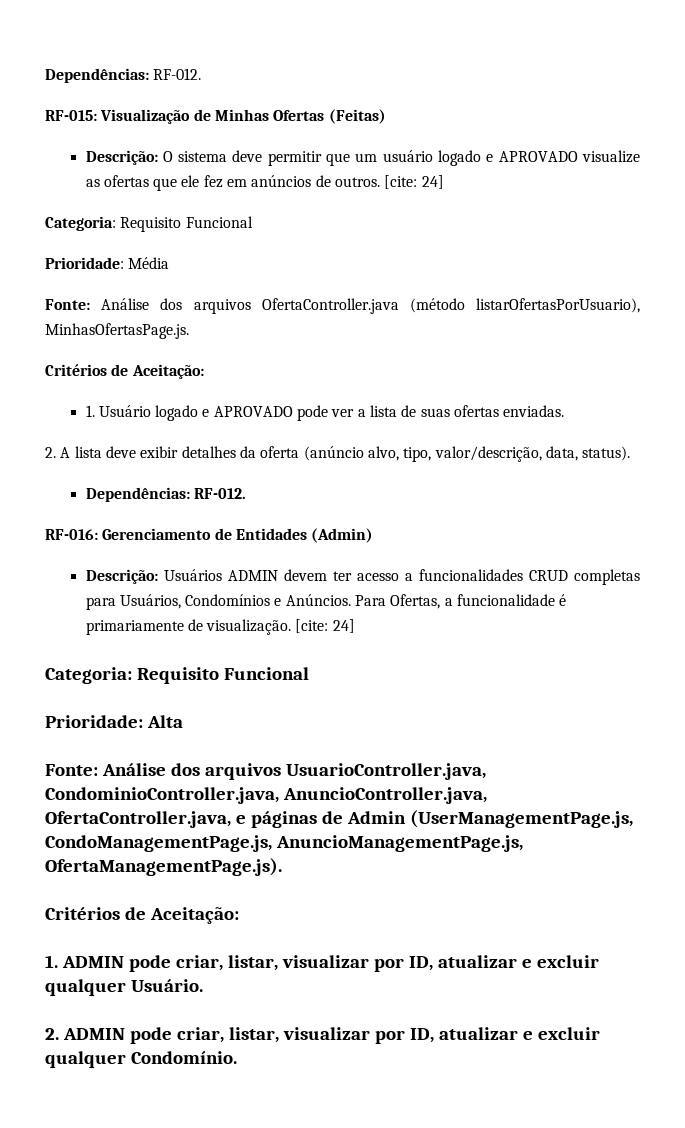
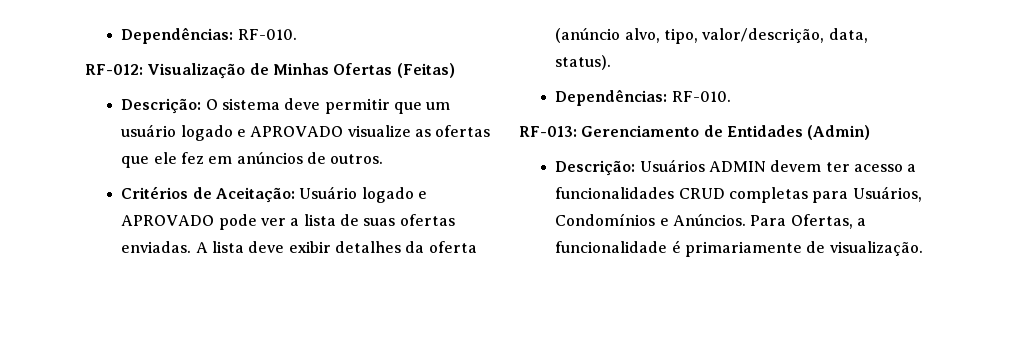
[45,68,202,83] [45,110,97,121] Dependências: RF-012. // RF-015: -> [121,27,297,44] [85,64,143,75] Dependências: RF-010. // RF-012:
[384,175,444,189] [45,216,253,232] [45,257,170,269] [45,298,641,314] [45,323,189,339] [45,364,204,379] [85,405,95,417] [cite: 24] // Categoria: Requisito Funcional // Prioridade: Média // Fonte: Análise dos arquivos OfertaController.java (método listarOfertasPorUsuario), MinhasOfertasPage.js. // Critérios de Aceitação: // 1. -> [121,186,295,203] // Critérios de Aceitação:
[45,447,56,458] // 2. -> (192, 247) none
[193,488,246,499] [45,529,98,540] RF-012. // RF-016: -> [671,91,731,102] [519,126,577,137] RF-010. // RF-013:
[295,619,355,633] [45,667,309,684] [45,715,183,728] [45,763,486,780] [45,787,487,804] [45,810,633,828] [45,835,523,852] [45,858,282,876] [45,907,239,924] [45,955,599,972] [45,979,203,996] [45,1027,600,1044] [45,1051,237,1068] [cite: 24] // Categoria: Requisito Funcional // Prioridade: Alta // Fonte: Análise dos arquivos UsuarioController.java, CondominioController.java, AnuncioController.java, OfertaController.java, e páginas de Admin (UserManagementPage.js, CondoManagementPage.js, AnuncioManagementPage.js, OfertaManagementPage.js). // Critérios de Aceitação: // 1. ADMIN pode criar, listar, visualizar por ID, atualizar e excluir qualquer Usuário. // 2. ADMIN pode criar, listar, visualizar por ID, atualizar e excluir qualquer Condomínio. -> (923, 248) none

